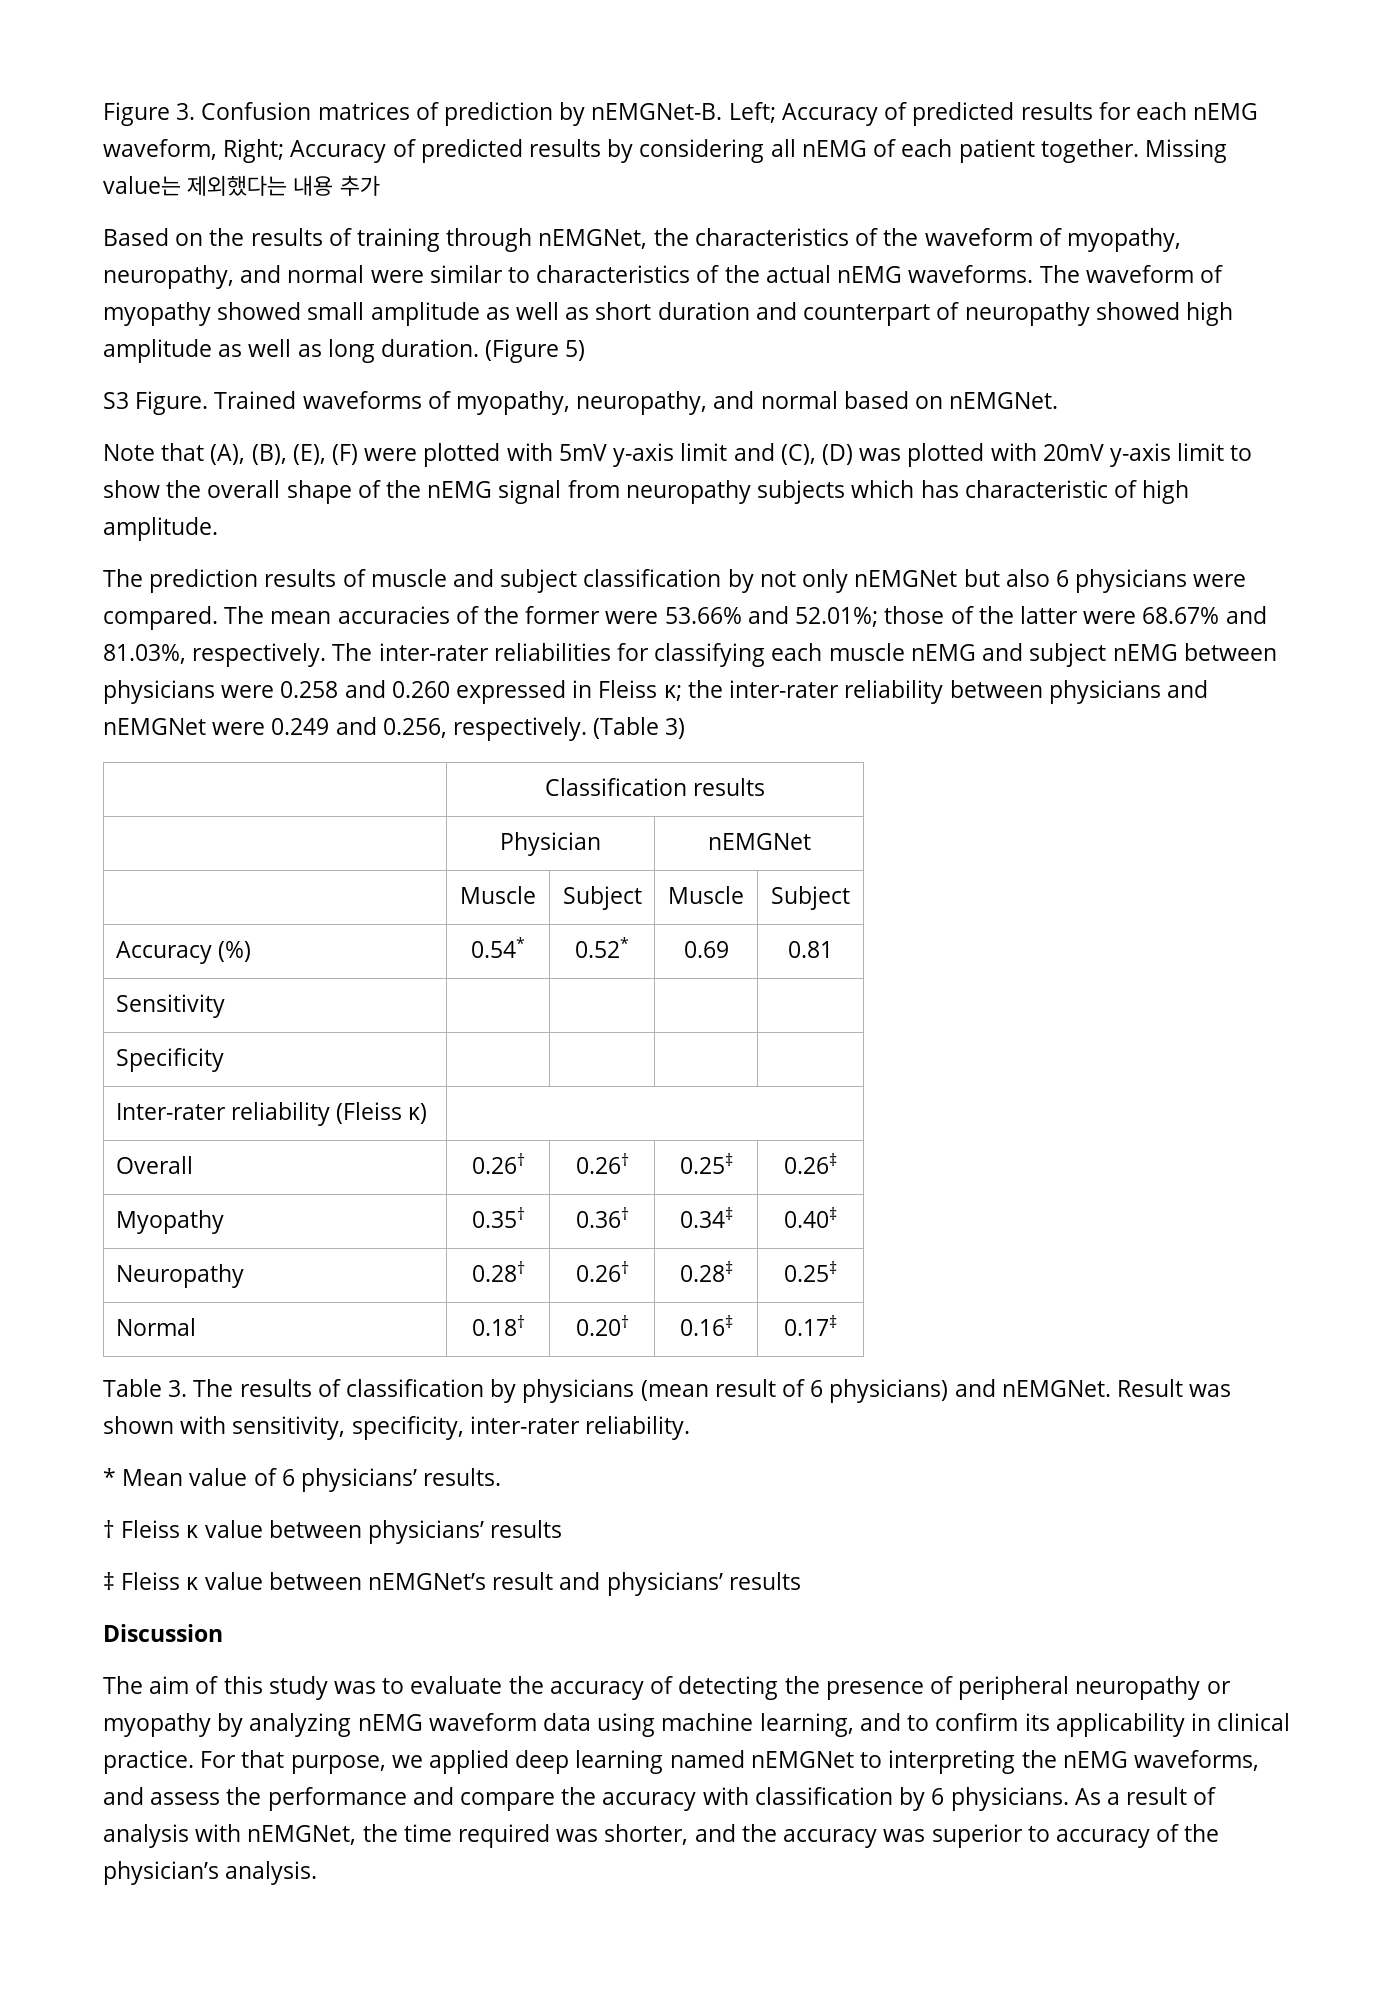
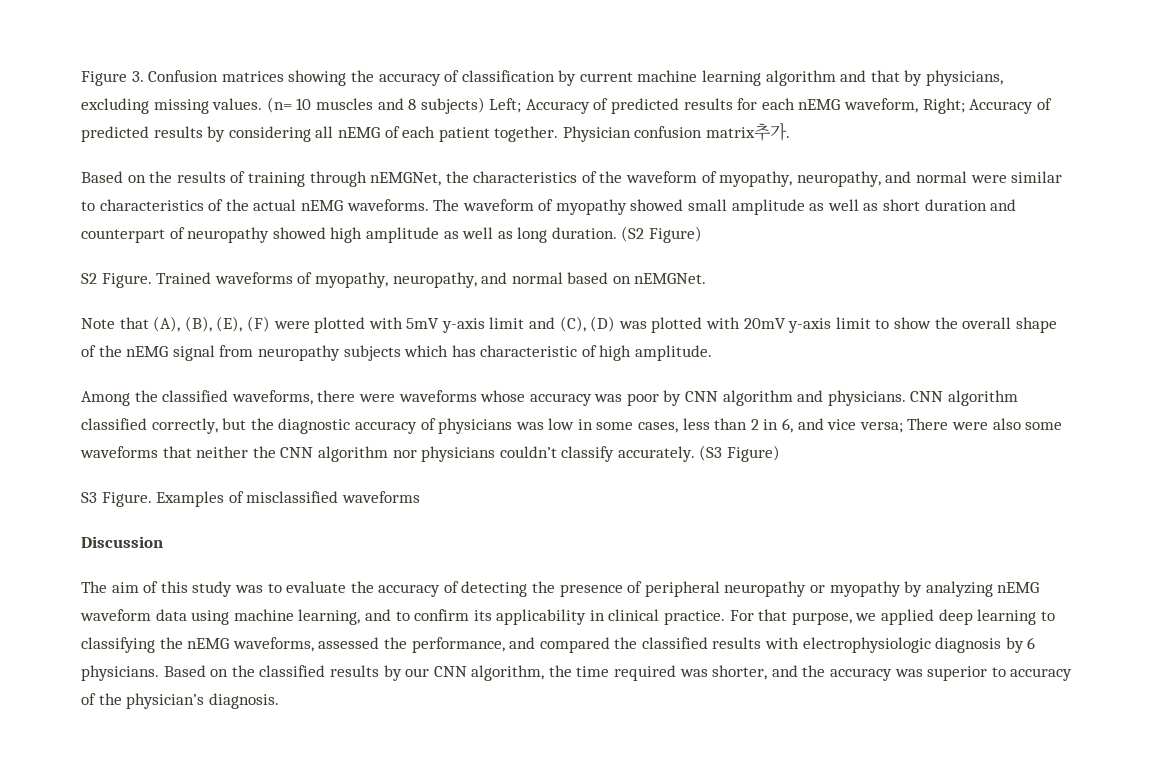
[415,102,723,126] of prediction by nEMGNet-B. -> [288,70,1004,86] [81,97,485,114] showing the accuracy of classification by current machine learning algorithm and that by physicians, excluding missing values. (n= 10 muscles and 8 subjects)
[1144,139,1227,163] [103,175,380,196] Missing value는 제외했다는 내용 추가 -> [562,123,791,142] Physician confusion matrix추가.
[485,339,586,363] [103,392,129,409] (Figure 5) // S3 -> [621,226,703,243] [81,273,97,284] (S2 Figure) // S2
[103,569,1247,593] [103,606,1267,630] [103,643,1277,667] [103,680,1208,704] [103,717,686,741] [544,778,766,796] [500,832,601,856] [707,833,811,850] [460,886,536,904] [562,886,642,910] [668,886,744,904] [771,886,850,910] [115,941,252,964] [471,937,525,958] [575,937,629,958] [683,941,729,958] [788,941,833,958] [115,994,225,1018] [115,1048,224,1072] [115,1102,428,1126] [115,1156,193,1174] [471,1153,525,1174] [575,1153,629,1174] [679,1153,733,1174] [784,1153,837,1174] [115,1210,224,1234] [471,1207,525,1228] [575,1207,629,1228] [679,1207,733,1228] [784,1207,837,1228] [115,1264,244,1288] [471,1261,525,1282] [575,1261,629,1282] [679,1261,733,1282] [784,1261,837,1282] [115,1318,196,1336] [471,1315,525,1336] [575,1315,629,1336] [679,1315,733,1336] [784,1315,837,1336] [103,1379,1232,1403] [103,1416,691,1440] [103,1468,502,1492] [103,1520,563,1544] [103,1572,801,1596] The prediction results of muscle and subject classification by not only nEMGNet but also 6 physicians were compared. The mean accuracies of the former were 53.66% and 52.01%; those of the latter were 68.67% and 81.03%, respectively. The inter-rater reliabilities for classifying each muscle nEMG and subject nEMG between physicians were 0.258 and 0.260 expressed in Fleiss κ; the inter-rater reliability between physicians and nEMGNet were 0.249 and 0.256, respectively. (Table 3) // | Classification results // | Physician | nEMGNet // | Muscle | Subject | Muscle | Subject // Accuracy (%) | 0.54* | 0.52* | 0.69 | 0.81 // Sensitivity | | | | // Specificity | | | | // Inter-rater reliability (Fleiss κ) | // Overall | 0.26† | 0.26† | 0.25‡ | 0.26‡ // Myopathy | 0.35† | 0.36† | 0.34‡ | 0.40‡ // Neuropathy | 0.28† | 0.26† | 0.28‡ | 0.25‡ // Normal | 0.18† | 0.20† | 0.16‡ | 0.17‡ // Table 3. The results of classification by physicians (mean result of 6 physicians) and nEMGNet. Result was shown with sensitivity, specificity, inter-rater reliability. // * Mean value of 6 physicians’ results. // † Fleiss κ value between physicians’ results // ‡ Fleiss κ value between nEMGNet’s result and physicians’ results -> [81,390,1019,406] [81,418,1063,434] [80,445,781,462] [81,491,420,507] Among the classified waveforms, there were waveforms whose accuracy was poor by CNN algorithm and physicians. CNN algorithm classified correctly, but the diagnostic accuracy of physicians was low in some cases, less than 2 in 6, and vice versa; There were also some waveforms that neither the CNN algorithm nor physicians couldn’t classify accurately. (S3 Figure) // S3 Figure. Examples of misclassified waveforms
[669,1750,1259,1774] [103,1787,1217,1811] [103,1824,357,1848] named nEMGNet to interpreting the nEMG waveforms, and assess the performance and compare the accuracy with classification by 6 physicians. As a result of analysis with nEMGNet, -> [1040,611,1055,621] [81,637,1036,653] [81,665,545,681] to classifying the nEMG waveforms, assessed the performance, and compared the classified results with electrophysiologic diagnosis by 6 physicians. Based on the classified results by our CNN algorithm,
[225,1861,318,1885] analysis. -> [208,693,279,709] diagnosis.

